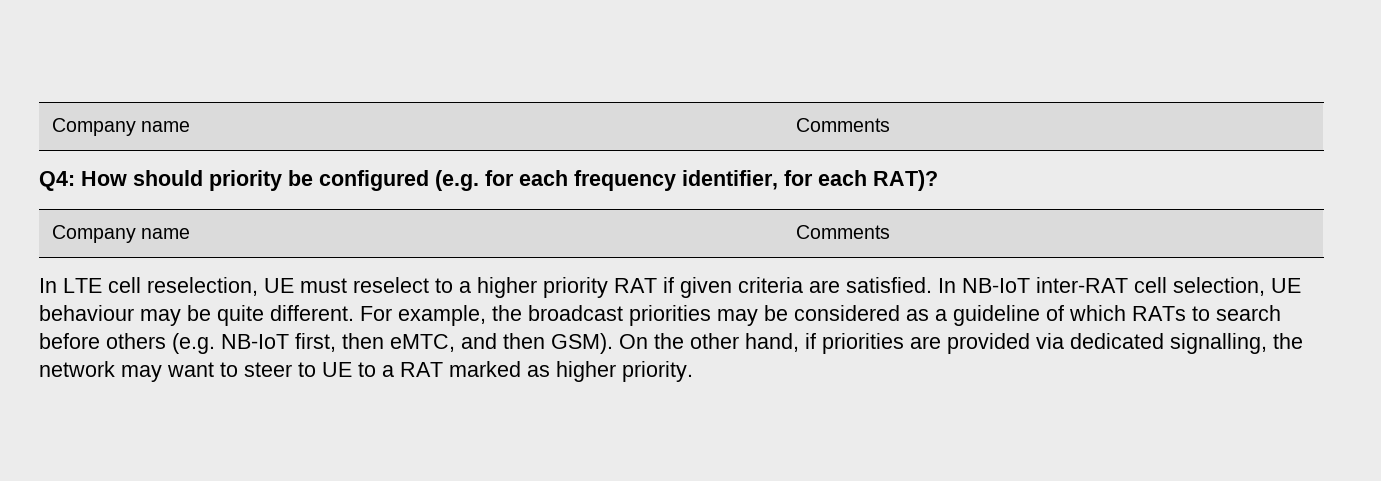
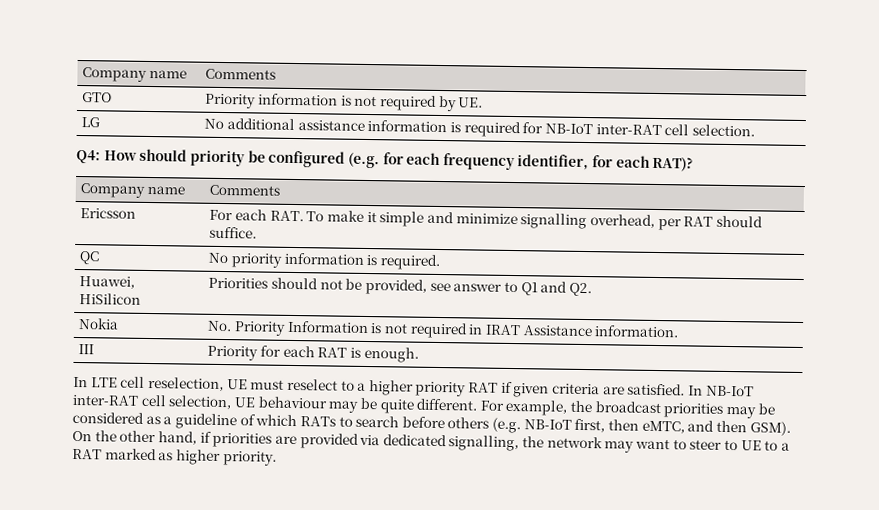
[51,118,190,136] [795,118,890,132] Company name | Comments -> [82,67,188,82] [205,68,277,80] [82,92,113,103] [205,93,484,112] [81,117,101,128] [204,118,755,138] Company name | Comments // GTO | Priority information is not required by UE. // LG | No additional assistance information is required for NB-IoT inter-RAT cell selection.
(890, 232) none -> [80,208,137,219] [209,209,763,231] [209,226,258,239] [79,251,101,265] [208,252,441,271] [79,276,136,289] [79,293,142,305] [208,277,592,297] [78,318,120,330] [207,320,680,339] [78,344,95,355] [207,345,419,363] // Ericsson | For each RAT. To make it simple and minimize signalling overhead, per RAT should suffice. // QC | No priority information is required. // Huawei, HiSilicon | Priorities should not be provided, see answer to Q1 and Q2. // Nokia | No. Priority Information is not required in IRAT Assistance information. // III | Priority for each RAT is enough.

